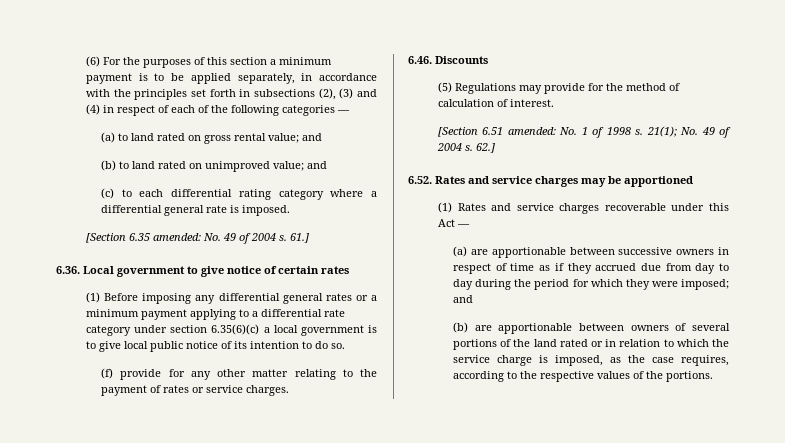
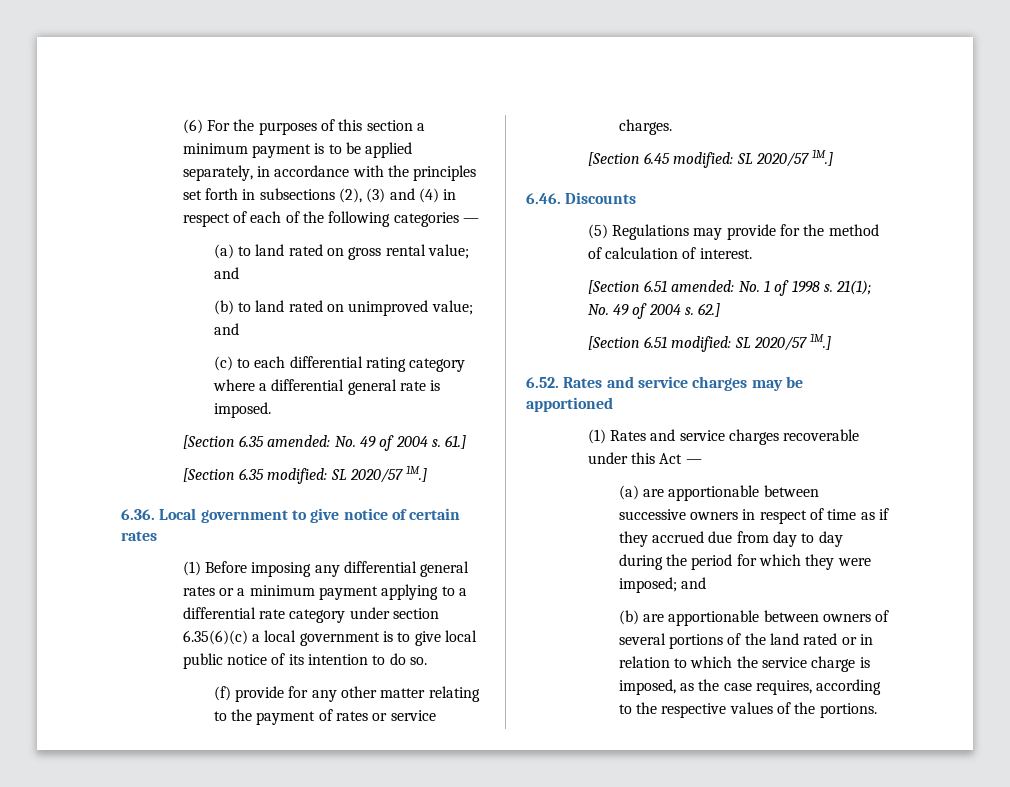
(310, 238) none -> [182,465,428,484] // [Section 6.35 modified: SL 2020/57 1M.]
(290, 390) none -> [587,149,834,168] // [Section 6.45 modified: SL 2020/57 1M.]
(496, 148) none -> [587,333,832,352] // [Section 6.51 modified: SL 2020/57 1M.]

